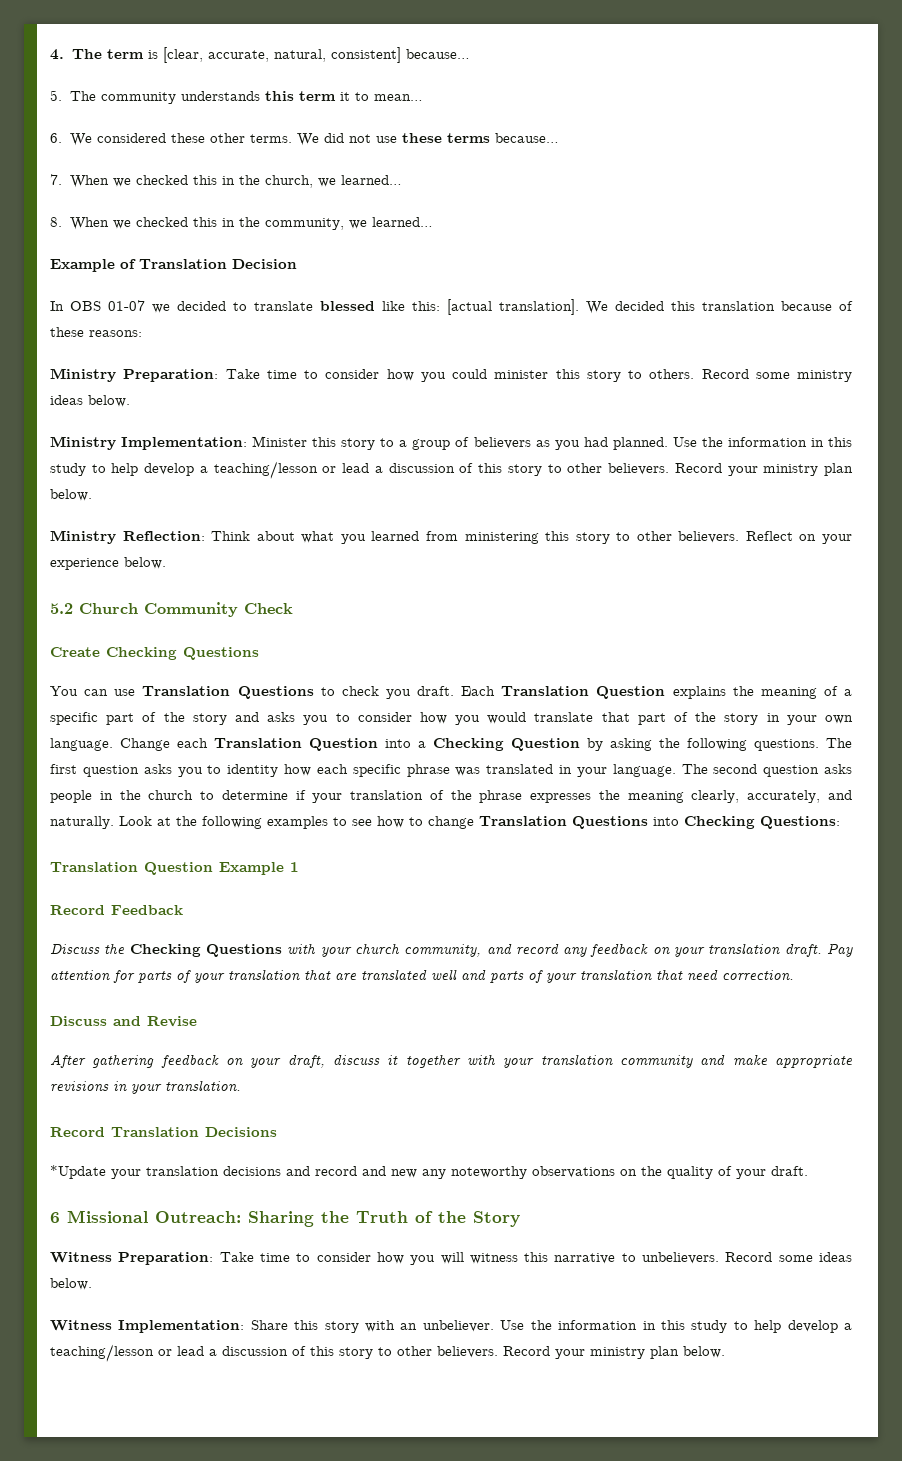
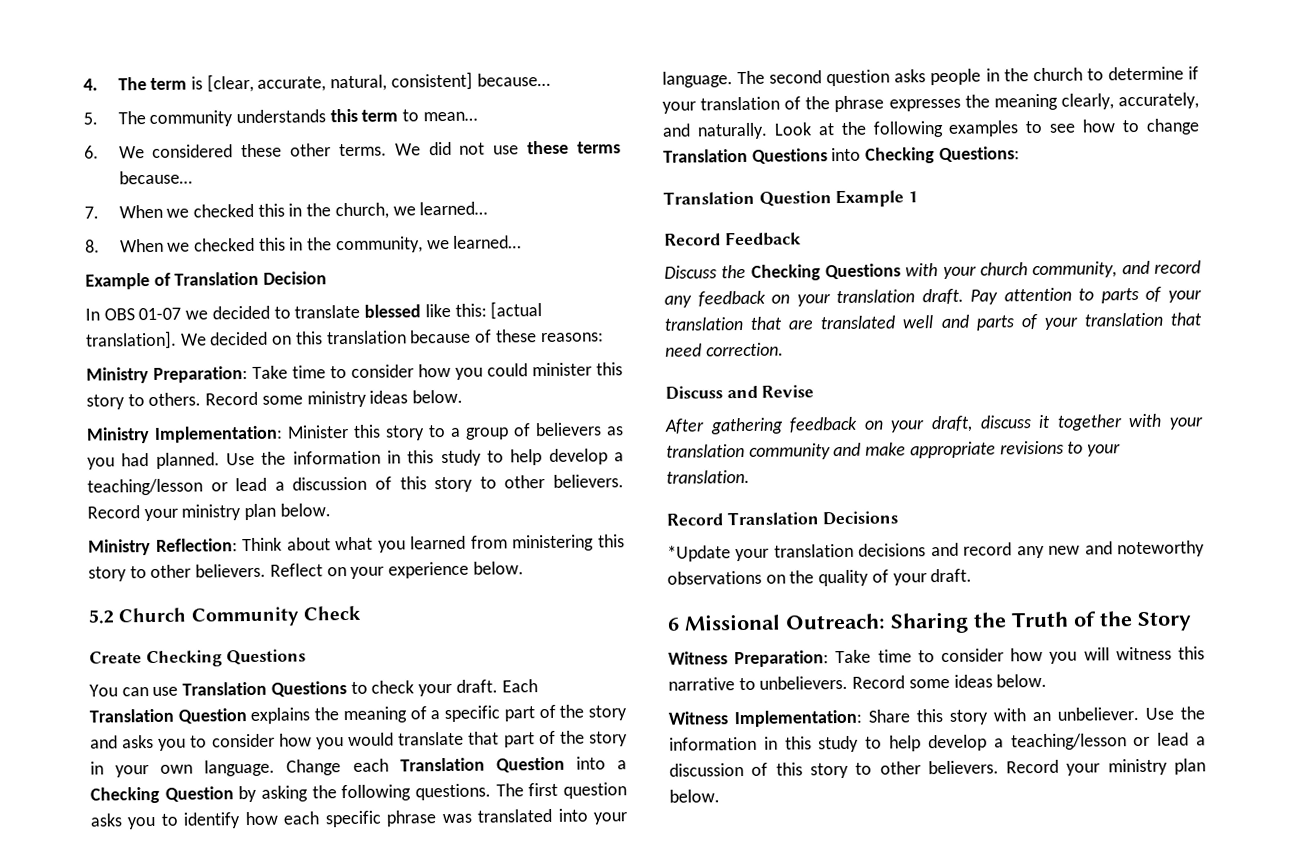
[339,92,350,101] it -> (399, 115) none
(664, 306) none -> [272,335,293,345] on
[385,689,411,699] you -> [418,683,453,697] your
[227,764,279,777] identity -> [183,812,242,829] identify
[558,765,572,774] in -> [557,808,588,822] into
[113,970,135,983] for -> [1078,288,1095,301] to
[113,1081,127,1092] in -> [1067,441,1084,454] to
[362,1166,446,1179] and new any -> [1016,541,1113,559] any new and

